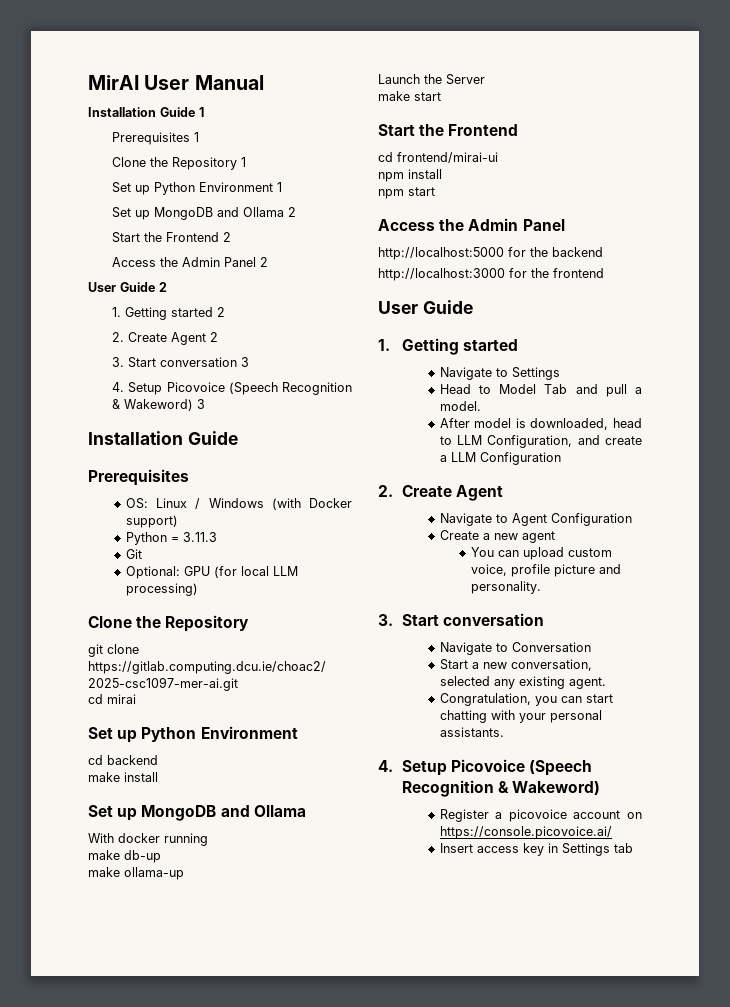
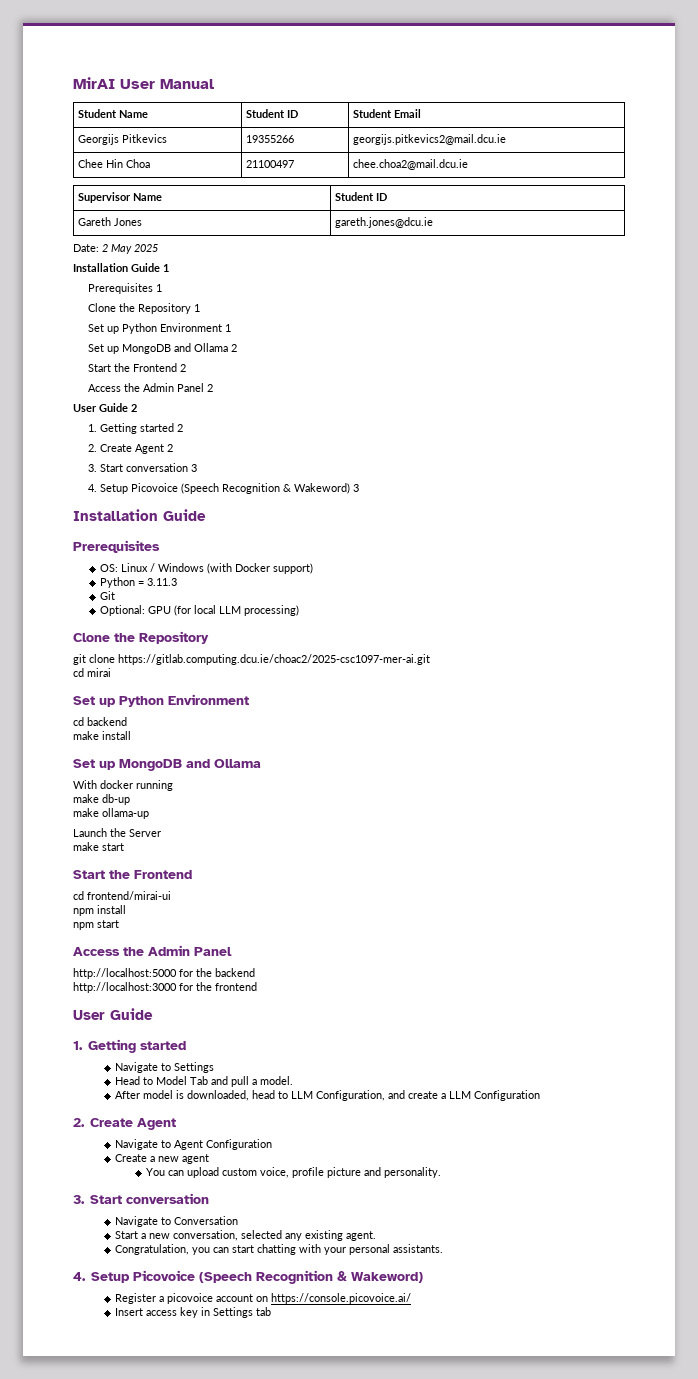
(264, 82) none -> [77,109,148,118] [245,109,298,118] [352,109,421,118] [77,134,167,145] [245,135,294,143] [352,134,506,145] [77,159,150,168] [245,160,294,168] [352,159,468,170] [77,192,162,203] [334,192,387,201] [77,217,142,226] [334,217,433,228] [73,244,158,254] // Student Name | Student ID | Student Email // Georgijs Pitkevics | 19355266 | georgijs.pitkevics2@mail.dcu.ie // Chee Hin Choa | 21100497 | chee.choa2@mail.dcu.ie // Supervisor Name | Student ID // Gareth Jones | gareth.jones@dcu.ie // Date: 2 May 2025

